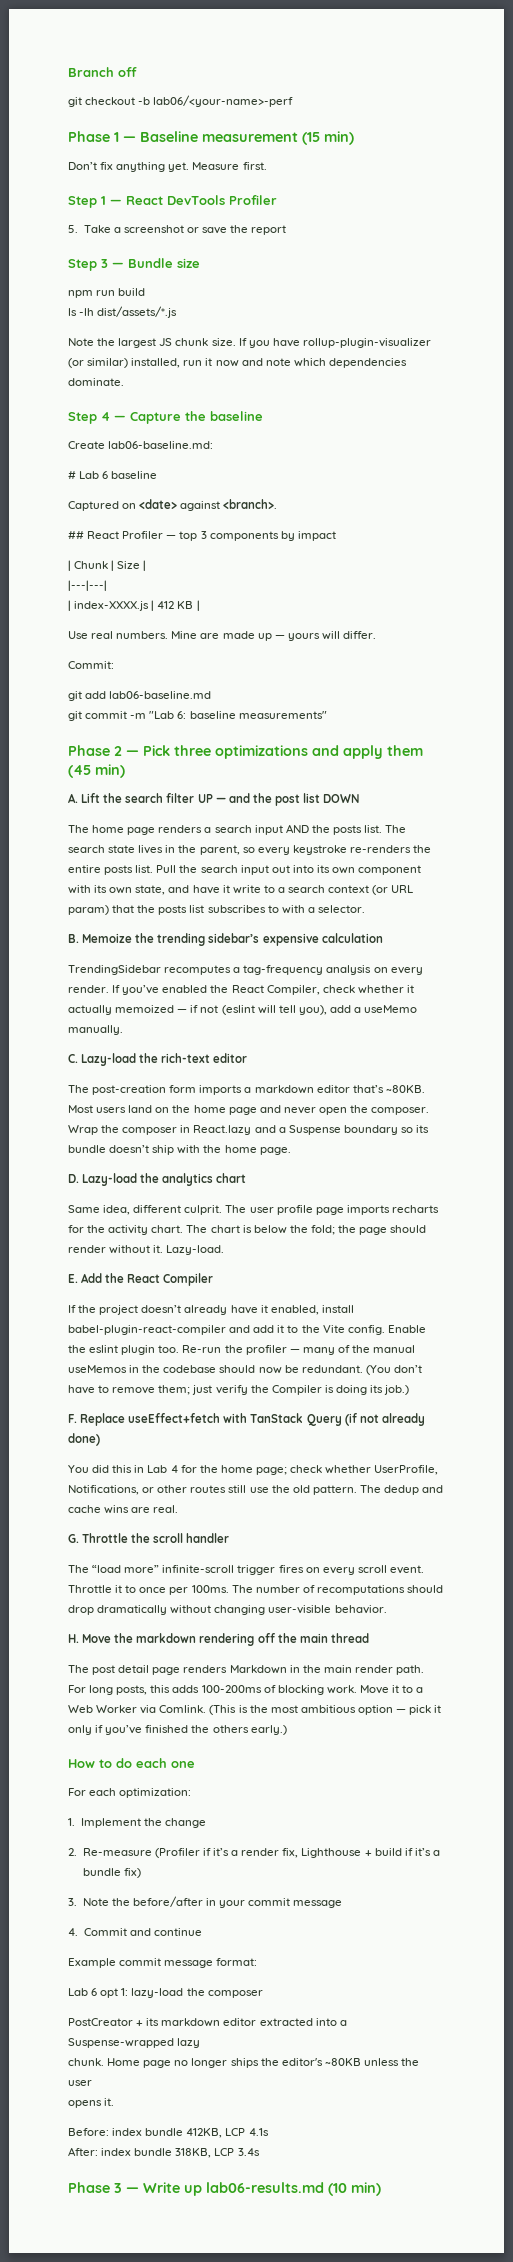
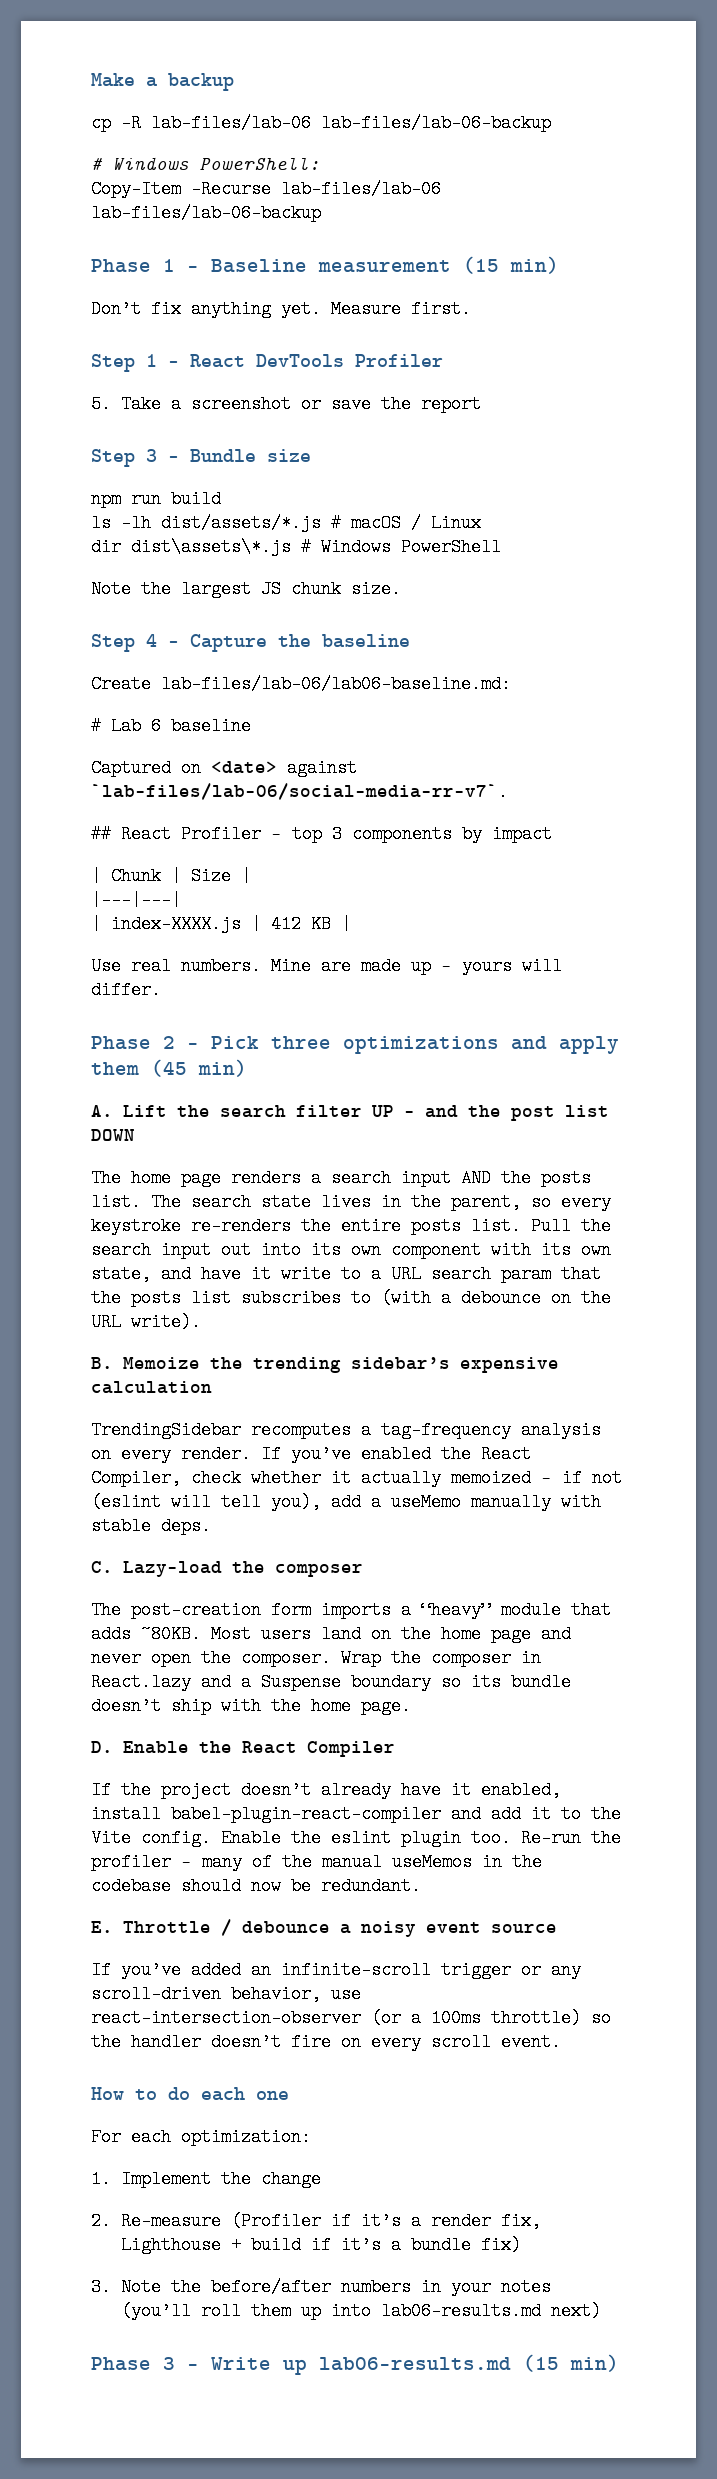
[68,67,137,77] [68,95,294,107] Branch off // git checkout -b lab06/<your-name>-perf -> [91,73,234,91] [91,114,551,132] [91,157,320,170] [91,180,441,198] [91,204,321,222] Make a backup // cp -R lab-files/lab-06 lab-files/lab-06-backup // # Windows PowerShell: // Copy-Item -Recurse lab-files/lab-06 lab-files/lab-06-backup
(178, 312) none -> [331,514,481,532] [91,538,501,556] # macOS / Linux // dir dist\assets\*.js # Windows PowerShell
[238,338,431,348] [68,358,407,368] [68,378,124,386] If you have rollup-plugin-visualizer (or similar) installed, run it now and note which dependencies dominate. -> (401, 589) none
[108,441,214,449] lab06-baseline.md: -> [161,675,511,693] lab-files/lab-06/lab06-baseline.md:
[223,499,278,509] <branch>. -> [91,783,508,801] `lab-files/lab-06/social-media-rr-v7`.
[68,661,114,669] [68,691,212,701] [68,711,327,721] // Commit: // git add lab06-baseline.md // git commit -m "Lab 6: baseline measurements" -> (161, 990) none
[288,885,414,895] [68,905,109,915] search context (or URL param) -> [391,1265,551,1283] URL search param
[281,905,365,914] with a selector. -> [381,1289,611,1307] [91,1313,201,1331] (with a debounce on the URL write).
[68,1025,123,1035] manually. -> [471,1493,601,1511] [91,1517,211,1535] manually with stable deps.
[161,1053,248,1063] rich-text editor -> [275,1563,363,1577] composer
[254,1085,384,1094] markdown editor that’s -> [421,1601,611,1619] [91,1625,131,1643] “heavy” module that adds
[82,1173,247,1186] [68,1205,439,1215] [68,1225,427,1235] [68,1245,225,1255] [68,1273,103,1283] Lazy-load the analytics chart // Same idea, different culprit. The user profile page imports recharts for the activity chart. The chart is below the fold; the page should render without it. Lazy-load. // E. Add -> [123,1741,189,1754] Enable
[365,1365,422,1375] [68,1385,410,1395] [68,1413,425,1426] [68,1433,100,1446] [68,1465,439,1475] [68,1485,444,1495] [68,1505,179,1514] [68,1533,230,1543] [68,1565,424,1575] [68,1585,444,1595] [68,1605,387,1615] [68,1633,369,1646] [68,1665,425,1675] [68,1685,424,1695] [68,1705,442,1715] [68,1725,287,1735] (You don’t have to remove them; just verify the Compiler is doing its job.) // F. Replace useEffect+fetch with TanStack Query (if not already done) // You did this in Lab 4 for the home page; check whether UserProfile, Notifications, or other routes still use the old pattern. The dedup and cache wins are real. // G. Throttle the scroll handler // The “load more” infinite-scroll trigger fires on every scroll event. Throttle it to once per 100ms. The number of recomputations should drop dramatically without changing user-visible behavior. // H. Move the markdown rendering off the main thread // The post detail page renders Markdown in the main render path. For long posts, this adds 100-200ms of blocking work. Move it to a Web Worker via Comlink. (This is the most ambitious option — pick it only if you’ve finished the others early.) -> [91,1919,557,1937] [91,1961,581,1979] [91,1985,361,2003] [91,2009,611,2027] [91,2033,561,2051] // E. Throttle / debounce a noisy event source // If you’ve added an infinite-scroll trigger or any scroll-driven behavior, use react-intersection-observer (or a 100ms throttle) so the handler doesn’t fire on every scroll event.
(203, 1901) none -> [340,2278,411,2296] numbers
[248,1898,343,1908] [68,1928,202,1936] [68,1958,258,1968] [68,1988,263,1998] [68,2018,347,2027] [68,2038,201,2048] [68,2058,420,2068] [68,2080,92,2086] [68,2098,115,2108] [68,2128,269,2138] [68,2147,260,2158] commit message // 4. Commit and continue // Example commit message format: // Lab 6 opt 1: lazy-load the composer // PostCreator + its markdown editor extracted into a Suspense-wrapped lazy // chunk. Home page no longer ships the editor's ~80KB unless the user // opens it. // Before: index bundle 412KB, LCP 4.1s // After: index bundle 318KB, LCP 3.4s -> [500,2278,551,2296] [120,2302,601,2320] notes (you’ll roll them up into lab06-results.md next)
[328,2183,347,2196] (10 -> [523,2354,559,2372] (15

